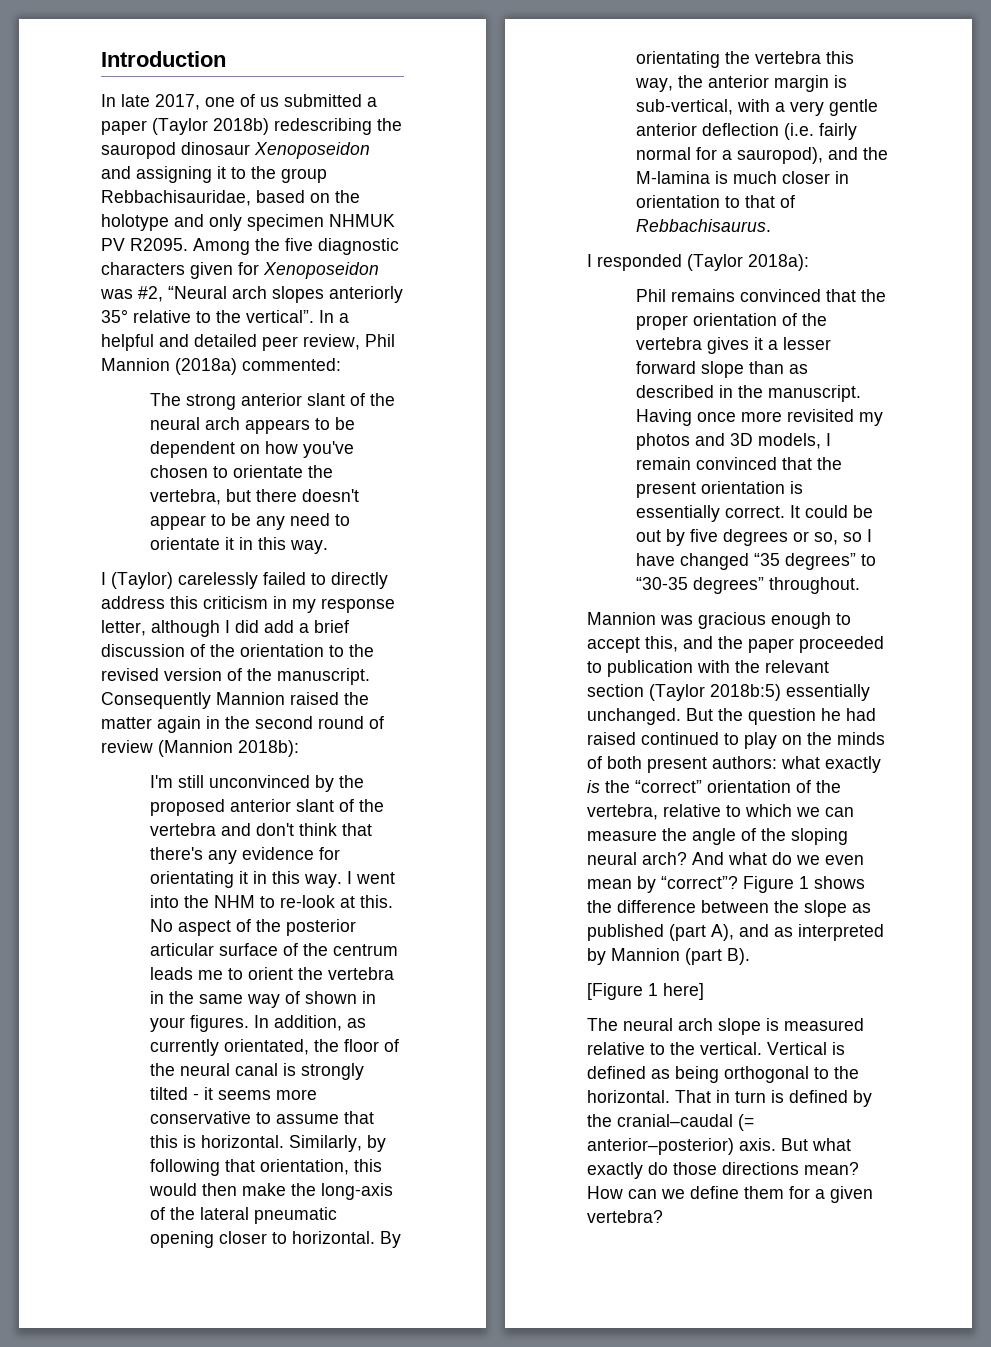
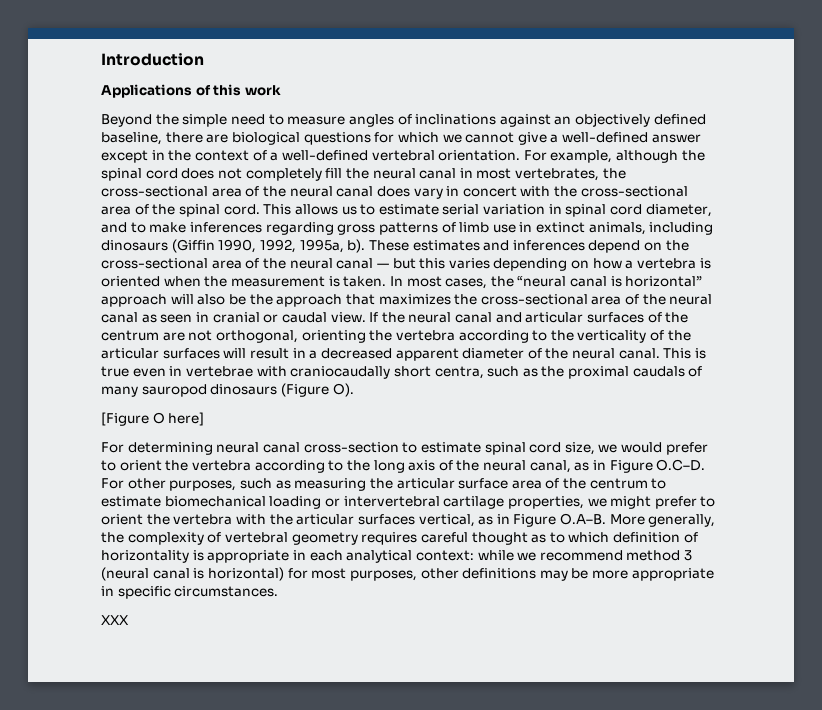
[101,94,377,110] [101,118,402,135] [101,142,370,159] [101,166,327,183] [101,190,360,206] [101,214,395,231] [101,238,399,255] [101,262,379,279] [100,286,403,303] [101,309,349,323] [101,334,395,351] [101,358,341,375] [149,393,395,410] [149,417,355,434] [149,441,354,458] [149,465,333,478] [149,489,359,505] [149,513,350,530] [149,537,328,554] [101,572,388,589] [101,596,395,613] [101,620,349,637] [101,644,374,657] [101,668,370,685] [101,692,369,709] [101,716,384,733] [101,740,299,757] [149,775,364,792] [149,799,384,816] [149,823,372,836] [149,847,340,864] [149,871,395,888] [149,895,393,908] [149,919,356,936] [149,943,398,956] [149,967,394,980] [149,991,376,1008] [149,1015,366,1032] [149,1039,399,1056] [149,1063,364,1080] [149,1087,317,1100] [149,1111,374,1124] [149,1135,386,1152] [149,1159,382,1176] [148,1183,393,1200] [149,1207,337,1224] [149,1231,401,1248] [635,51,854,68] [634,75,847,92] [635,99,878,116] [635,123,857,140] [635,147,888,164] [635,171,849,184] [635,195,795,208] [635,219,771,232] [587,254,809,271] [635,289,886,302] [635,313,827,330] [635,337,831,354] [635,361,808,378] [635,385,861,402] [635,409,883,426] [635,433,831,450] [635,457,842,470] [635,481,803,498] [635,505,873,522] [635,529,872,546] [635,553,876,570] [635,577,860,594] [587,612,851,629] [587,636,884,653] [587,660,829,677] [587,684,870,701] [587,708,876,725] [587,732,885,749] [587,756,881,773] [587,780,841,793] [587,804,854,820] [587,828,848,845] [587,852,864,865] [587,876,865,893] [587,900,871,917] [587,924,884,941] [587,948,750,965] [587,983,704,1000] [587,1018,864,1035] [587,1042,845,1055] [587,1066,859,1083] [587,1090,872,1107] [587,1114,754,1131] [587,1138,851,1155] [587,1162,859,1179] [587,1186,873,1203] [587,1210,663,1223] In late 2017, one of us submitted a paper (Taylor 2018b) redescribing the sauropod dinosaur Xenoposeidon and assigning it to the group Rebbachisauridae, based on the holotype and only specimen NHMUK PV R2095. Among the five diagnostic characters given for Xenoposeidon was #2, “Neural arch slopes anteriorly 35° relative to the vertical”. In a helpful and detailed peer review, Phil Mannion (2018a) commented: // The strong anterior slant of the neural arch appears to be dependent on how you've chosen to orientate the vertebra, but there doesn't appear to be any need to orientate it in this way. // I (Taylor) carelessly failed to directly address this criticism in my response letter, although I did add a brief discussion of the orientation to the revised version of the manuscript. Consequently Mannion raised the matter again in the second round of review (Mannion 2018b): // I'm still unconvinced by the proposed anterior slant of the vertebra and don't think that there's any evidence for orientating it in this way. I went into the NHM to re-look at this. No aspect of the posterior articular surface of the centrum leads me to orient the vertebra in the same way of shown in your figures. In addition, as currently orientated, the floor of the neural canal is strongly tilted - it seems more conservative to assume that this is horizontal. Similarly, by following that orientation, this would then make the long-axis of the lateral pneumatic opening closer to horizontal. By orientating the vertebra this way, the anterior margin is sub-vertical, with a very gentle anterior deflection (i.e. fairly normal for a sauropod), and the M-lamina is much closer in orientation to that of Rebbachisaurus. // I responded (Taylor 2018a): // Phil remains convinced that the proper orientation of the vertebra gives it a lesser forward slope than as described in the manuscript. Having once more revisited my photos and 3D models, I remain convinced that the present orientation is essentially correct. It could be out by five degrees or so, so I have changed “35 degrees” to “30-35 degrees” throughout. // Mannion was gracious enough to accept this, and the paper proceeded to publication with the relevant section (Taylor 2018b:5) essentially unchanged. But the question he had raised continued to play on the minds of both present authors: what exactly is the “correct” orientation of the vertebra, relative to which we can measure the angle of the sloping neural arch? And what do we even mean by “correct”? Figure 1 shows the difference between the slope as published (part A), and as interpreted by Mannion (part B). // [Figure 1 here] // The neural arch slope is measured relative to the vertical. Vertical is defined as being orthogonal to the horizontal. That in turn is defined by the cranial–caudal (= anterior–posterior) axis. But what exactly do those directions mean? How can we define them for a given vertebra? -> [101,84,281,98] [101,113,706,127] [101,132,701,145] [101,150,705,163] [101,168,626,181] [101,186,688,199] [101,204,712,217] [101,222,714,235] [101,239,689,253] [101,258,711,271] [101,276,703,289] [101,294,713,307] [101,312,689,323] [101,330,691,343] [101,348,707,361] [101,366,703,379] [101,383,354,397] [101,412,205,426] [101,442,708,455] [101,459,706,473] [101,478,667,491] [101,496,716,509] [101,513,716,527] [101,532,698,545] [101,550,693,563] [101,567,714,581] [101,586,279,599] [101,615,129,625] Applications of this work // Beyond the simple need to measure angles of inclinations against an objectively defined baseline, there are biological questions for which we cannot give a well-defined answer except in the context of a well-defined vertebral orientation. For example, although the spinal cord does not completely fill the neural canal in most vertebrates, the cross-sectional area of the neural canal does vary in concert with the cross-sectional area of the spinal cord. This allows us to estimate serial variation in spinal cord diameter, and to make inferences regarding gross patterns of limb use in extinct animals, including dinosaurs (Giffin 1990, 1992, 1995a, b). These estimates and inferences depend on the cross-sectional area of the neural canal — but this varies depending on how a vertebra is oriented when the measurement is taken. In most cases, the “neural canal is horizontal” approach will also be the approach that maximizes the cross-sectional area of the neural canal as seen in cranial or caudal view. If the neural canal and articular surfaces of the centrum are not orthogonal, orienting the vertebra according to the verticality of the articular surfaces will result in a decreased apparent diameter of the neural canal. This is true even in vertebrae with craniocaudally short centra, such as the proximal caudals of many sauropod dinosaurs (Figure O). // [Figure O here] // For determining neural canal cross-section to estimate spinal cord size, we would prefer to orient the vertebra according to the long axis of the neural canal, as in Figure O.C–D. For other purposes, such as measuring the articular surface area of the centrum to estimate biomechanical loading or intervertebral cartilage properties, we might prefer to orient the vertebra with the articular surfaces vertical, as in Figure O.A–B. More generally, the complexity of vertebral geometry requires careful thought as to which definition of horizontality is appropriate in each analytical context: while we recommend method 3 (neural canal is horizontal) for most purposes, other definitions may be more appropriate in specific circumstances. // XXX

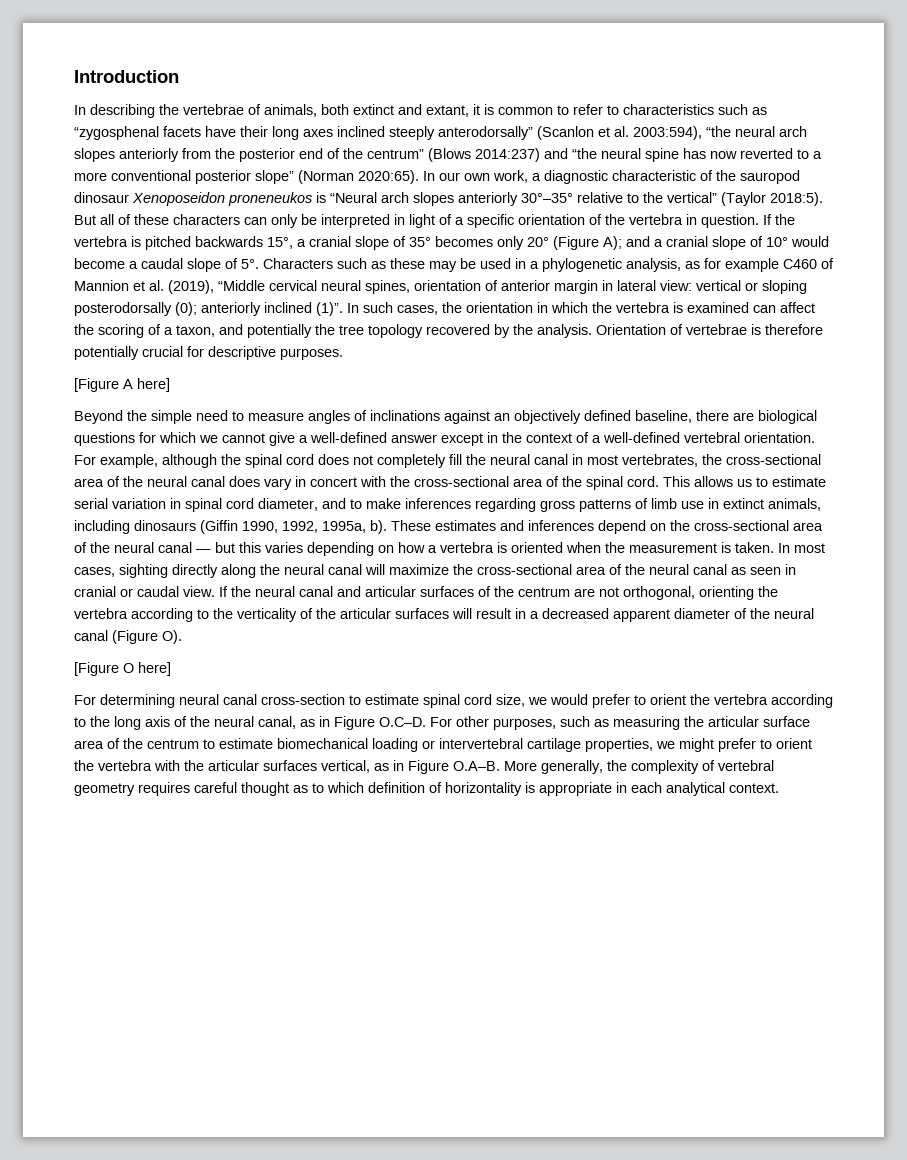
[101,84,281,98] Applications of this work -> [74,104,767,118] [74,126,807,140] [74,148,822,162] [74,170,800,184] [74,192,823,206] [74,214,795,228] [74,236,829,250] [74,258,834,272] [74,280,807,294] [74,302,815,316] [74,324,823,338] [74,346,343,360] [74,378,170,392] In describing the vertebrae of animals, both extinct and extant, it is common to refer to characteristics such as “zygosphenal facets have their long axes inclined steeply anterodorsally” (Scanlon et al. 2003:594), “the neural arch slopes anteriorly from the posterior end of the centrum” (Blows 2014:237) and “the neural spine has now reverted to a more conventional posterior slope” (Norman 2020:65). In our own work, a diagnostic characteristic of the sauropod dinosaur Xenoposeidon proneneukos is “Neural arch slopes anteriorly 30°–35° relative to the vertical” (Taylor 2018:5). But all of these characters can only be interpreted in light of a specific orientation of the vertebra in question. If the vertebra is pitched backwards 15°, a cranial slope of 35° becomes only 20° (Figure A); and a cranial slope of 10° would become a caudal slope of 5°. Characters such as these may be used in a phylogenetic analysis, as for example C460 of Mannion et al. (2019), “Middle cervical neural spines, orientation of anterior margin in lateral view: vertical or sloping posterodorsally (0); anteriorly inclined (1)”. In such cases, the orientation in which the vertebra is examined can affect the scoring of a taxon, and potentially the tree topology recovered by the analysis. Orientation of vertebrae is therefore potentially crucial for descriptive purposes. // [Figure A here]
[490,276,703,287] [101,294,451,307] the “neural canal is horizontal” approach will also be the approach that maximizes -> [119,564,449,578] sighting directly along the neural canal will maximize
[618,348,707,359] [101,366,703,379] [101,384,278,397] canal. This is true even in vertebrae with craniocaudally short centra, such as the proximal caudals of many sauropod dinosaurs -> [74,630,108,641] canal
[415,550,693,561] [101,567,714,581] [101,586,279,599] [101,615,129,625] context: while we recommend method 3 (neural canal is horizontal) for most purposes, other definitions may be more appropriate in specific circumstances. // XXX -> [729,783,779,793] context.

